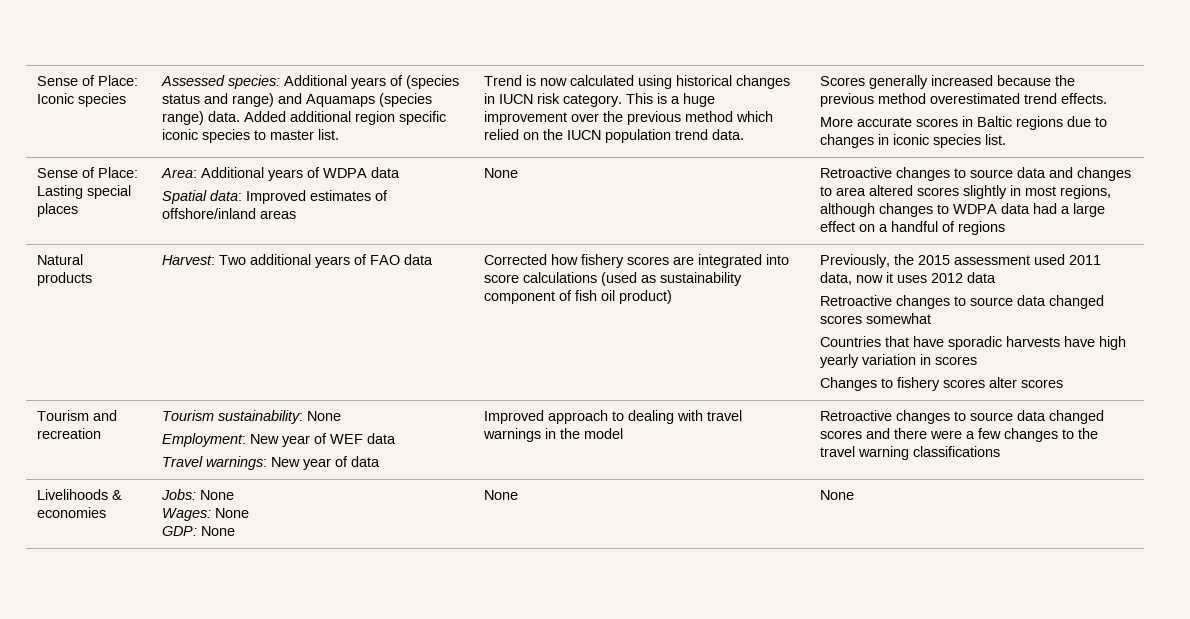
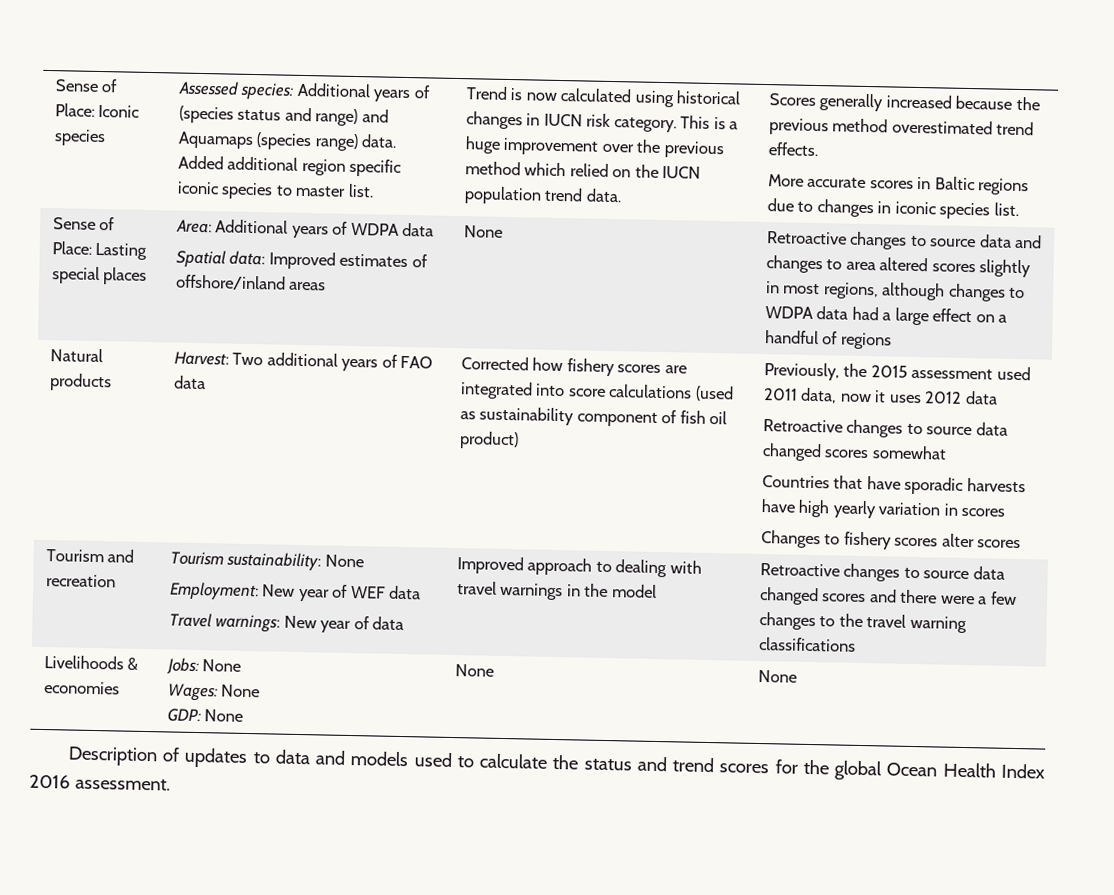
(855, 495) none -> [67,746,1045,781] [29,774,171,791] // Description of updates to data and models used to calculate the status and trend scores for the global Ocean Health Index 2016 assessment.

